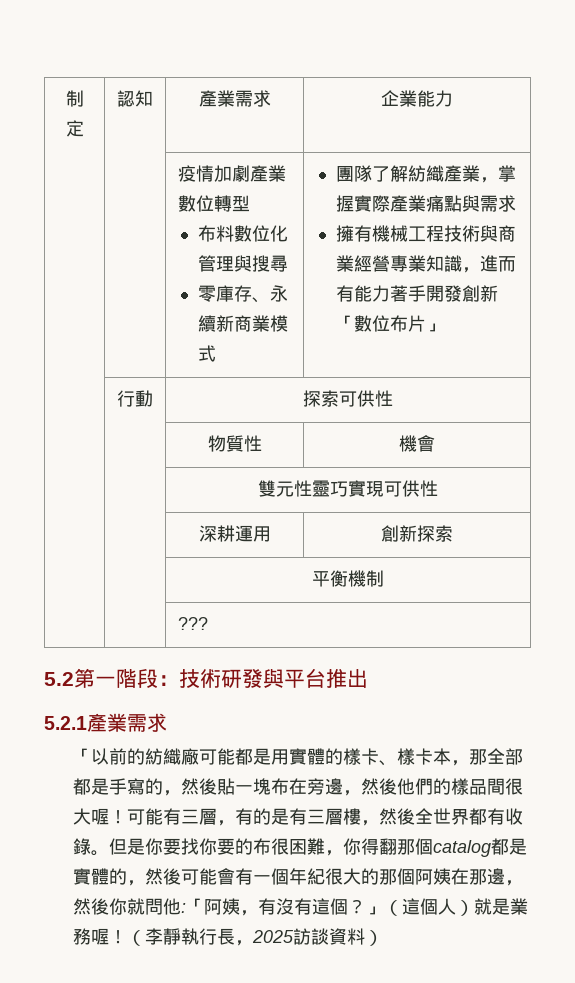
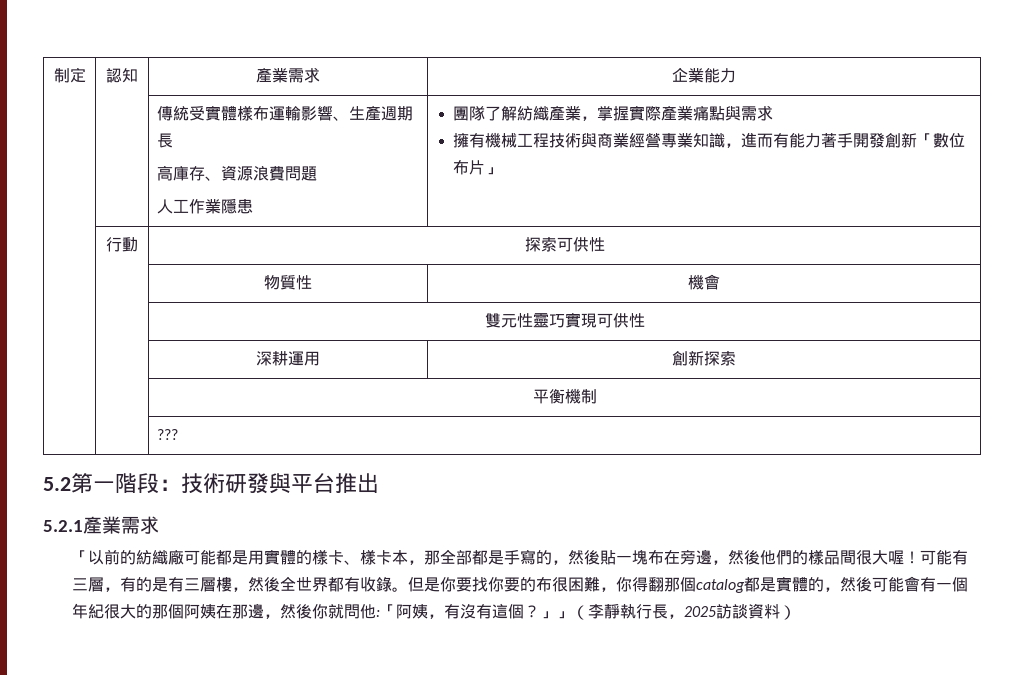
[177,165,286,182] [177,195,250,212] [197,225,288,242] [197,255,288,272] [197,285,288,303] [197,315,288,332] [197,345,216,362] 疫情加劇產業數位轉型 // 布料數位化管理與搜尋 // 零庫存、永續新商業模式 -> [156,105,413,121] [156,133,173,148] [156,165,317,181] [156,198,253,214] 傳統受實體樣布運輸影響、生產週期長 // 高庫存、資源浪費問題 // 人工作業隱患
[383,898,528,916] [72,928,127,945] （這個人）就是業務喔！ -> [555,611,572,619] 」

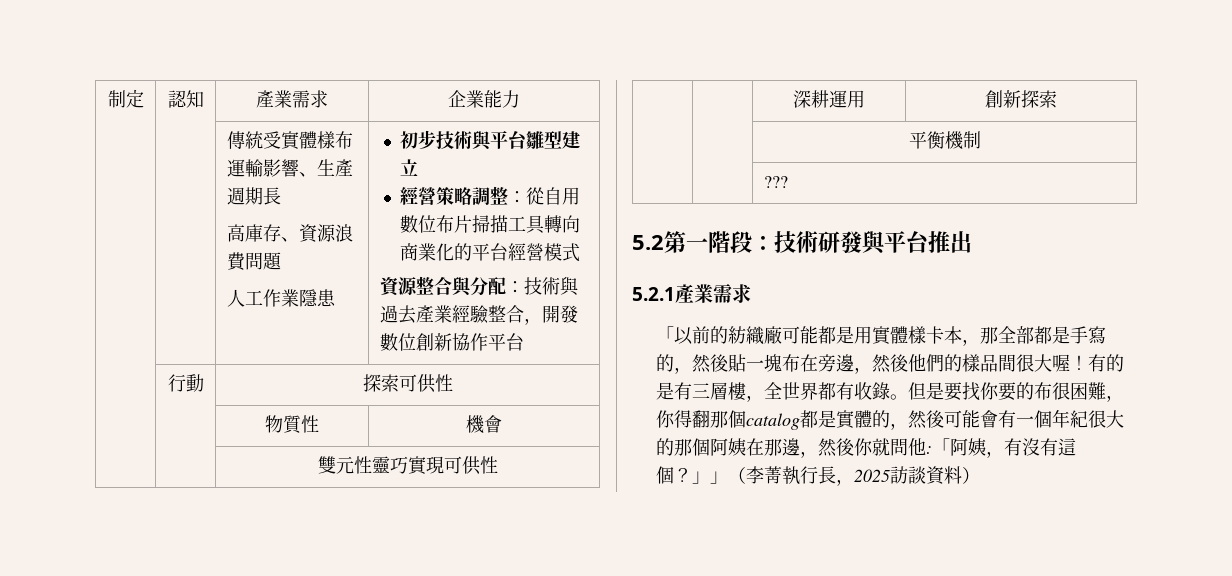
[453,105,774,121] [453,132,966,148] [453,159,502,175] 團隊了解紡織產業，掌握實際產業痛點與需求 // 擁有機械工程技術與商業經營專業知識，進而有能力著手開發創新「數位布片」 -> [400,130,581,151] [400,159,419,177] [400,186,581,206] [400,215,581,234] [400,243,581,262] [380,276,580,297] [380,305,579,325] [380,333,525,351] 初步技術與平台雛型建立 // 經營策略調整：從自用數位布片掃描工具轉向商業化的平台經營模式 // 資源整合與分配：技術與過去產業經驗整合，開發數位創新協作平台
[295,550,360,565] 的樣卡、 -> (908, 335) none
[919,550,968,565] [71,577,120,592] 可能有三層， -> (1088, 362) none
[247,577,280,592] 然後 -> (764, 398) none
[439,577,456,592] 你 -> (944, 391) none
[603,603,620,619] 靜 -> [763,466,782,484] 菁

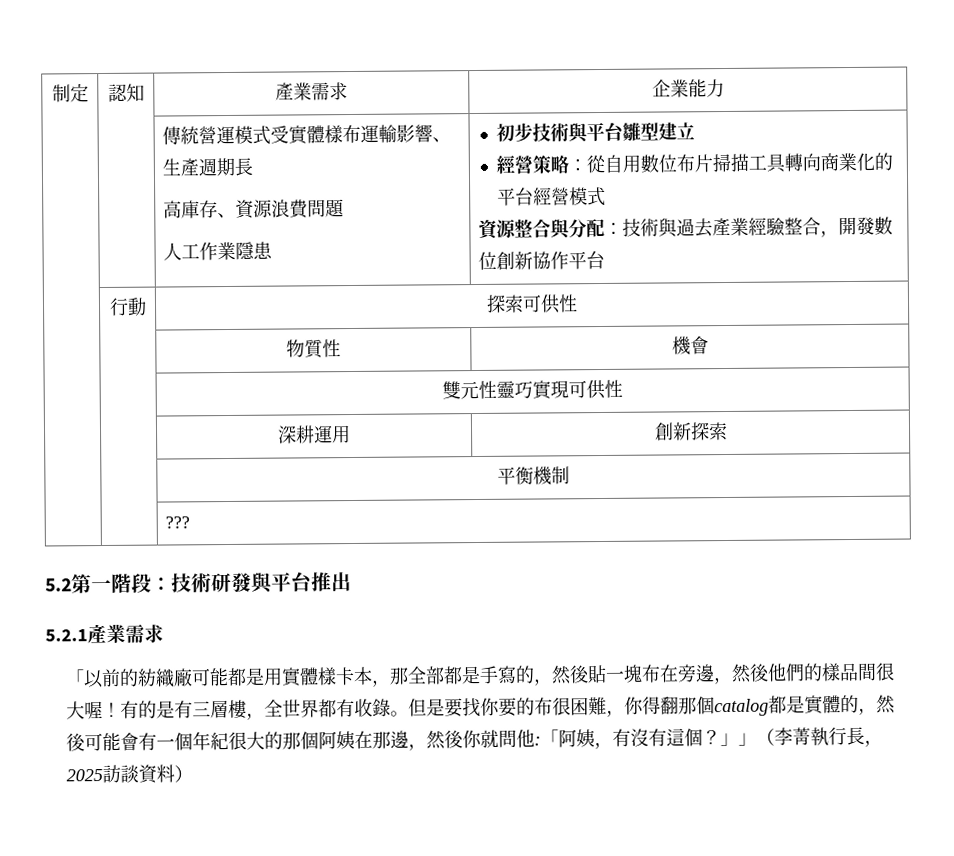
(264, 140) none -> [197,125,271,145] 營運模式
[472,186,509,205] 調整 -> (570, 164) none

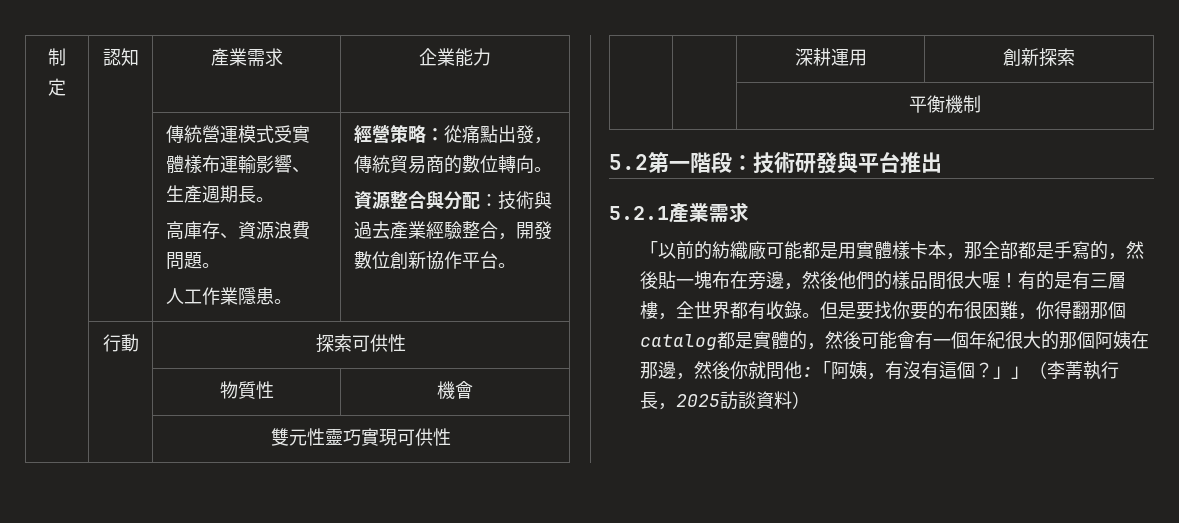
(253, 166) none -> [256,197,275,202] 。
(345, 208) none -> [202,263,221,268] 。
[496,121,696,144] [496,152,894,175] [497,186,607,207] | 初步技術與平台雛型建立 // 經營策略：從自用數位布片掃描工具轉向商業化的平台經營模式 -> [274,299,293,304] [354,125,553,144] [354,155,553,174] 。 | 經營策略：從痛點出發，傳統貿易商的數位轉向。
(605, 260) none -> [498,263,517,268] 。
[164,516,190,529] // | | ??? -> (981, 104) none

